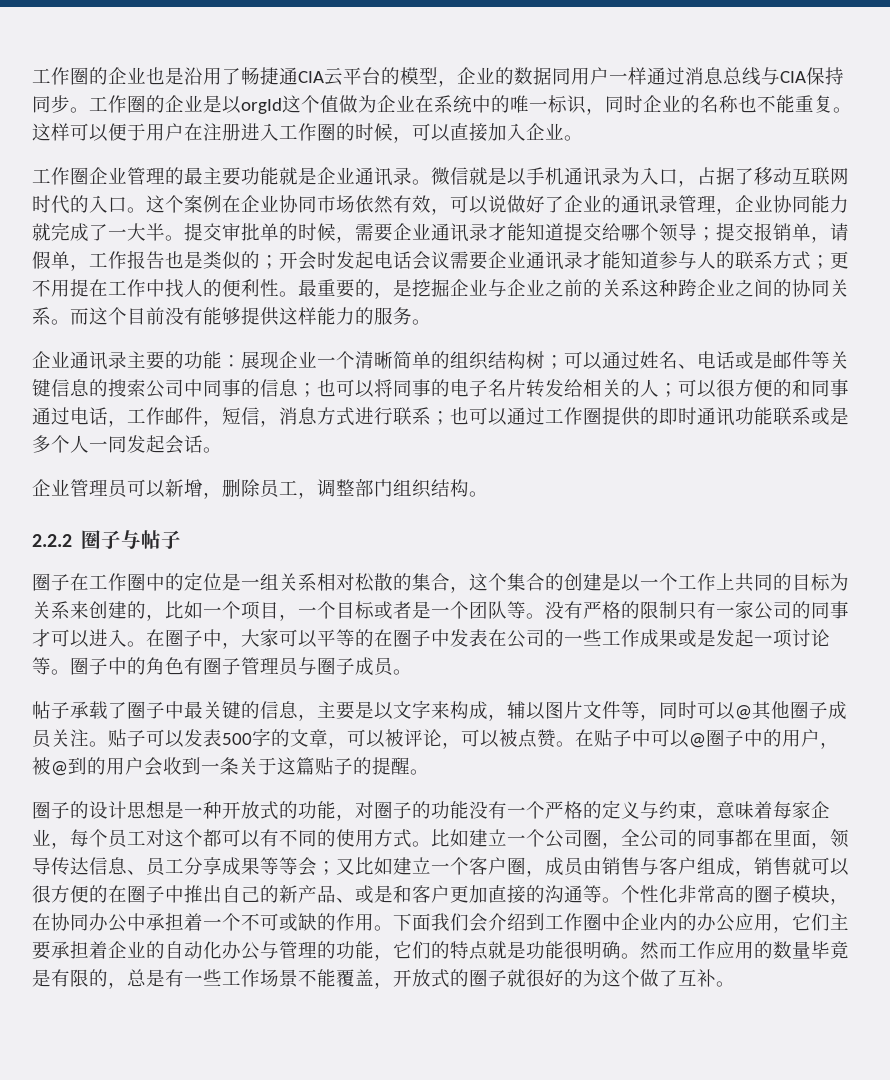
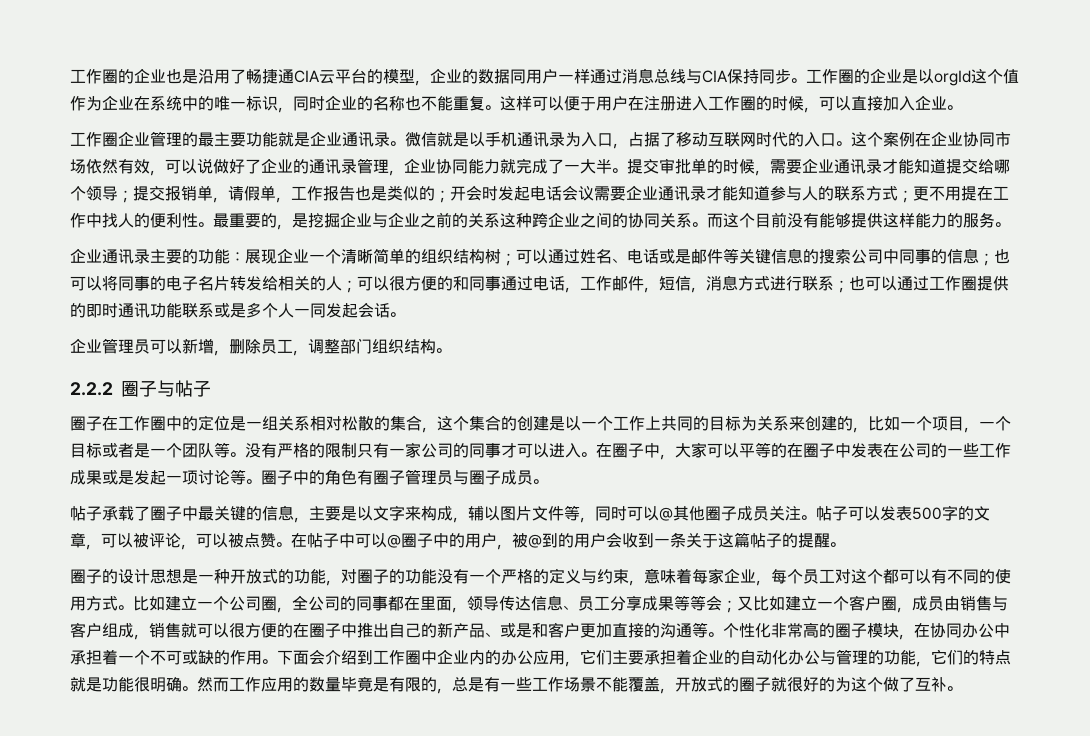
[339,95,358,113] 做 -> [70,96,86,111] 作
[108,729,127,747] 贴 -> [816,506,832,521] 帖
[594,729,613,747] 贴 -> [307,533,323,548] 帖
[315,757,334,775] 贴 -> [750,533,766,548] 帖
[431,913,469,931] 我们 -> (309, 657) none

